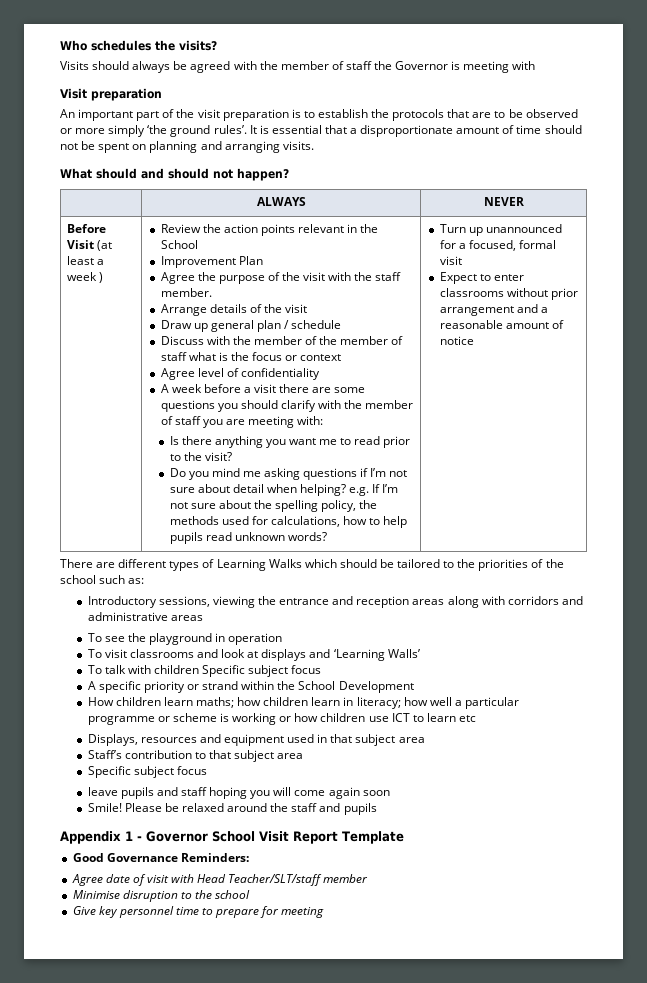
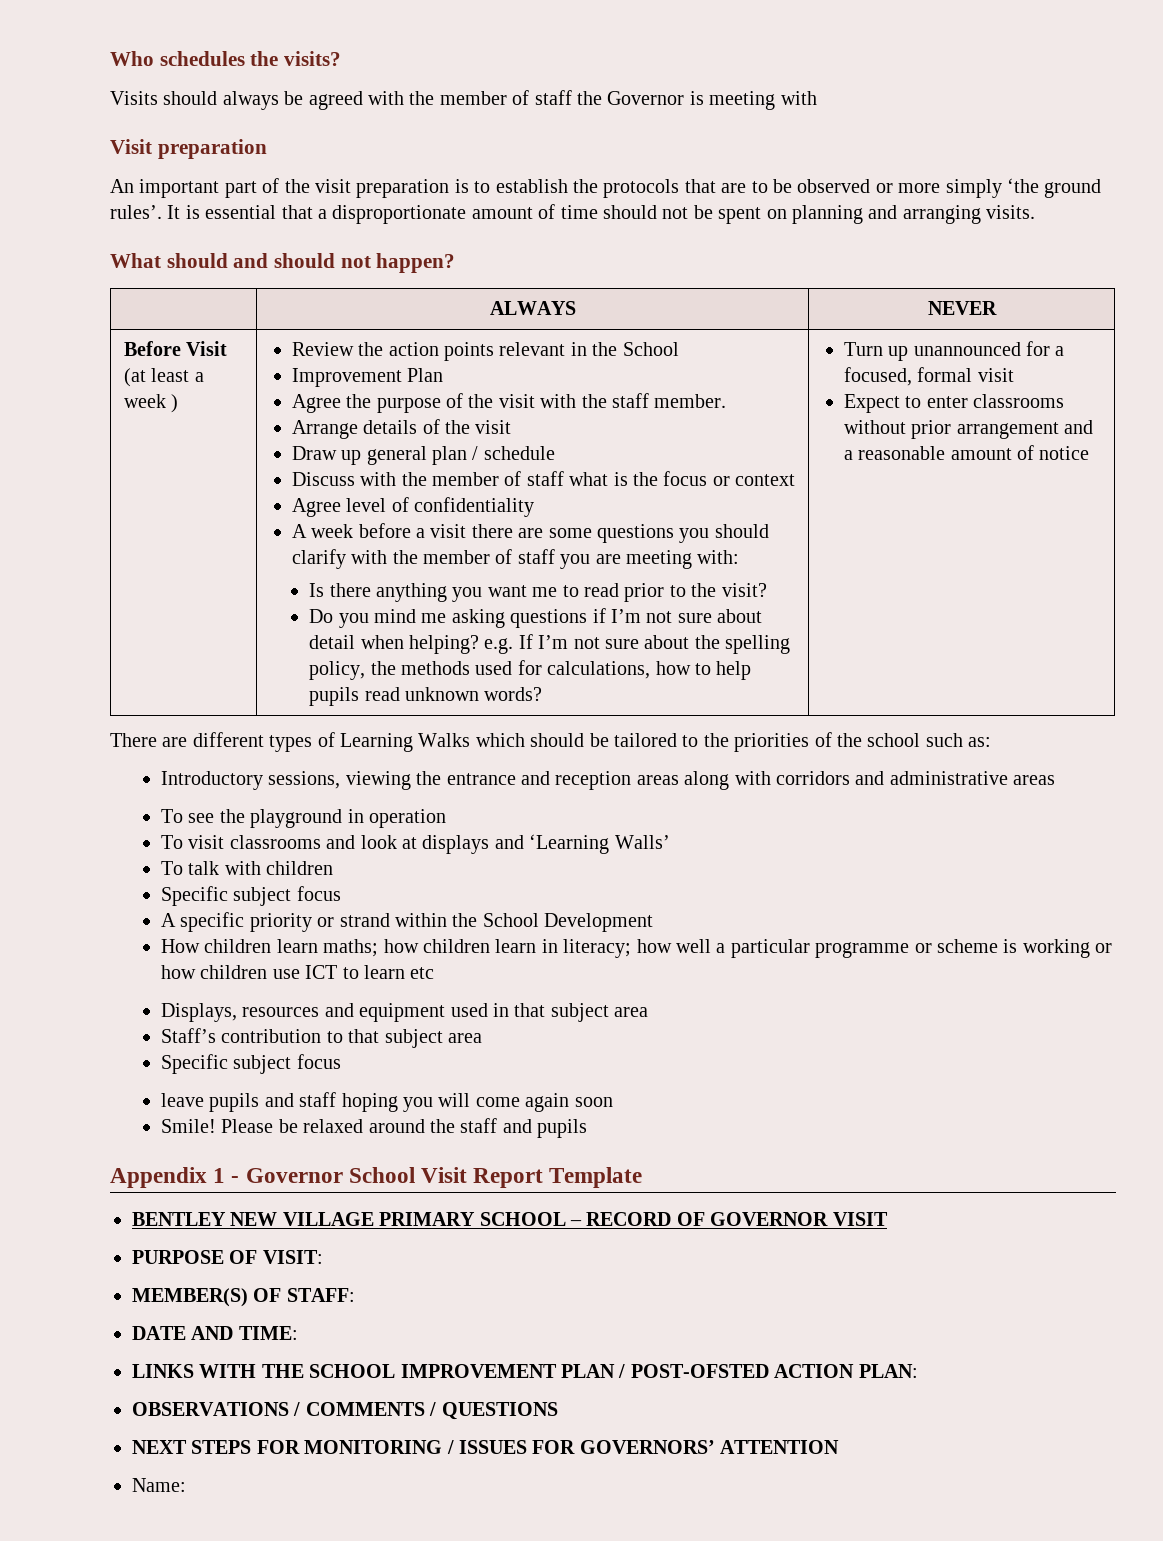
[319,336,404,345] the member of -> (522, 478) none
(200, 669) none -> (334, 868) //
[72,853,249,862] [71,874,369,886] [72,890,251,902] [72,906,325,918] Good Governance Reminders: // Agree date of visit with Head Teacher/SLT/staff member // Minimise disruption to the school // Give key personnel time to prepare for meeting -> [132,1212,888,1226] [132,1250,323,1264] [132,1288,355,1307] [132,1326,298,1340] [132,1364,918,1378] [132,1402,558,1420] [132,1440,840,1454] [132,1478,186,1492] BENTLEY NEW VILLAGE PRIMARY SCHOOL – RECORD OF GOVERNOR VISIT // PURPOSE OF VISIT: // MEMBER(S) OF STAFF: // DATE AND TIME: // LINKS WITH THE SCHOOL IMPROVEMENT PLAN / POST-OFSTED ACTION PLAN: // OBSERVATIONS / COMMENTS / QUESTIONS // NEXT STEPS FOR MONITORING / ISSUES FOR GOVERNORS’ ATTENTION // Name:

